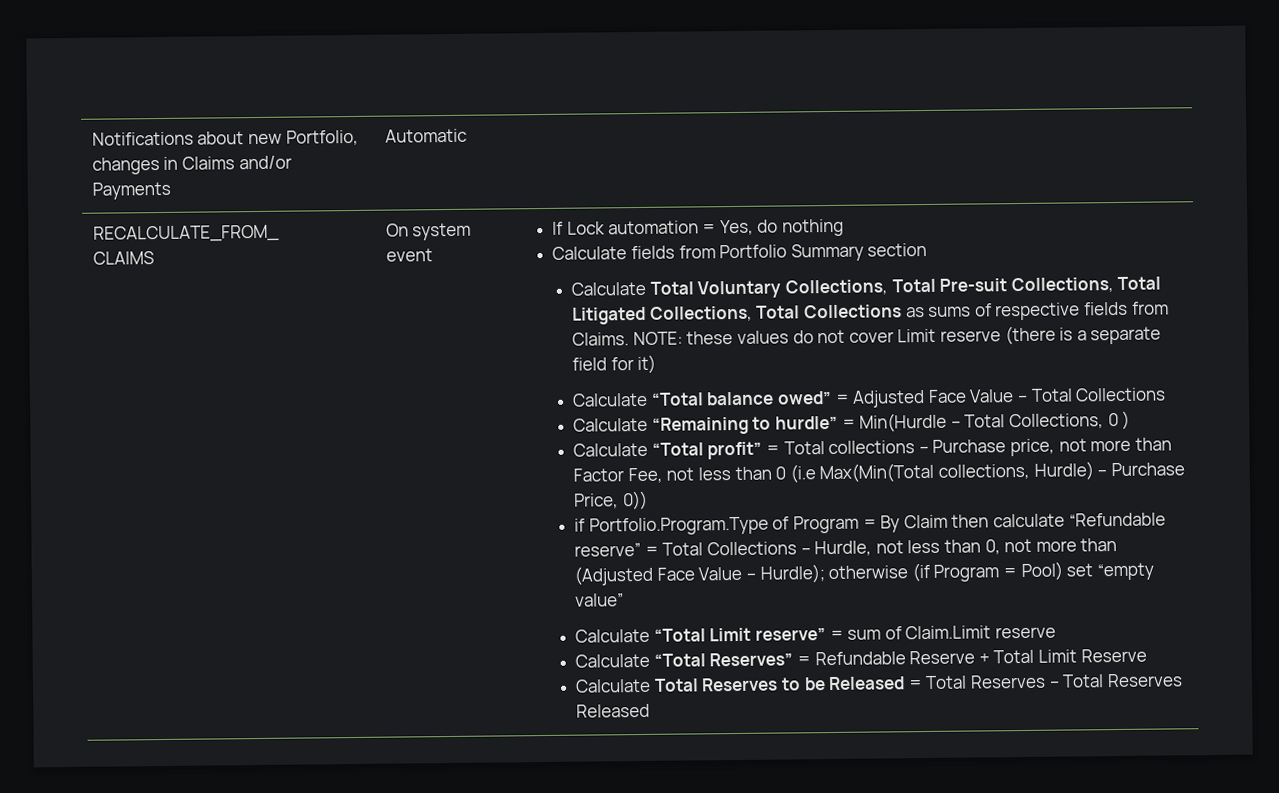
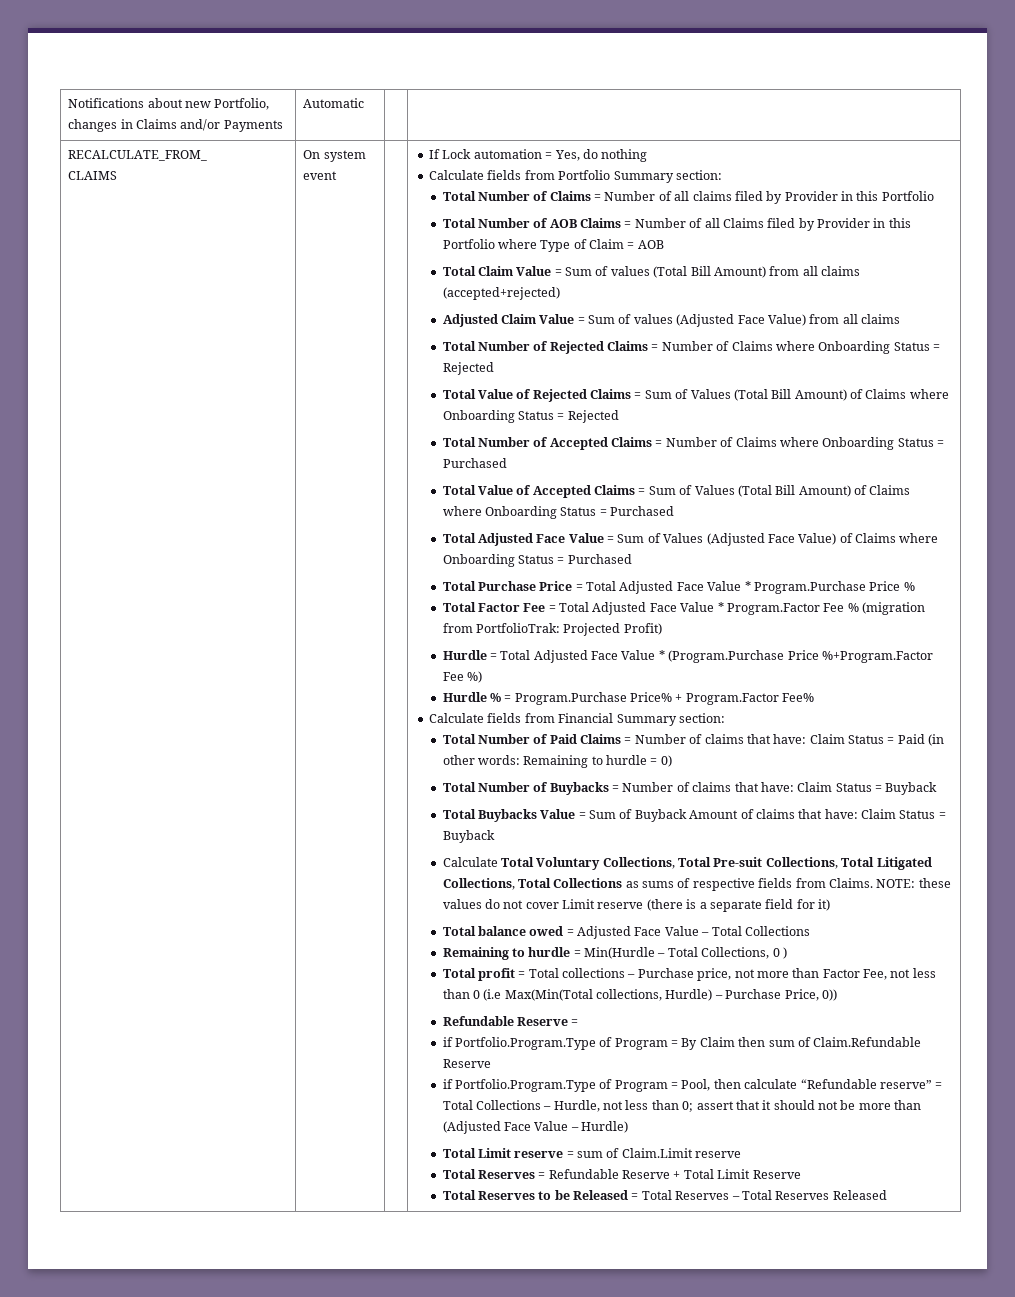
[867,242,928,257] section -> [675,170,722,180] [442,191,934,204] [442,218,911,231] [442,239,664,252] [442,266,861,278] [442,287,560,300] [442,314,901,327] [442,341,941,354] [442,362,494,375] [442,389,949,402] [442,410,619,423] [442,437,945,450] [442,458,507,468] [442,485,911,498] [442,506,675,519] [442,533,939,546] [442,554,632,567] [442,581,915,594] [442,602,926,615] [442,623,662,636] [442,650,933,663] [442,671,482,683] [442,692,815,705] [429,713,725,726] [442,734,945,746] [442,755,672,768] [442,782,938,795] [442,809,946,822] [442,830,495,843] section: // Total Number of Claims = Number of all claims filed by Provider in this Portfolio // Total Number of AOB Claims = Number of all Claims filed by Provider in this Portfolio where Type of Claim = AOB // Total Claim Value = Sum of values (Total Bill Amount) from all claims (accepted+rejected) // Adjusted Claim Value = Sum of values (Adjusted Face Value) from all claims // Total Number of Rejected Claims = Number of Claims where Onboarding Status = Rejected // Total Value of Rejected Claims = Sum of Values (Total Bill Amount) of Claims where Onboarding Status = Rejected // Total Number of Accepted Claims = Number of Claims where Onboarding Status = Purchased // Total Value of Accepted Claims = Sum of Values (Total Bill Amount) of Claims where Onboarding Status = Purchased // Total Adjusted Face Value = Sum of Values (Adjusted Face Value) of Claims where Onboarding Status = Purchased // Total Purchase Price = Total Adjusted Face Value * Program.Purchase Price % // Total Factor Fee = Total Adjusted Face Value * Program.Factor Fee % (migration from PortfolioTrak: Projected Profit) // Hurdle = Total Adjusted Face Value * (Program.Purchase Price %+Program.Factor Fee %) // Hurdle % = Program.Purchase Price% + Program.Factor Fee% // Calculate fields from Financial Summary section: // Total Number of Paid Claims = Number of claims that have: Claim Status = Paid (in other words: Remaining to hurdle = 0) // Total Number of Buybacks = Number of claims that have: Claim Status = Buyback // Total Buybacks Value = Sum of Buyback Amount of claims that have: Claim Status = Buyback
[572,390,833,407] Calculate “Total balance owed” -> [442,926,564,936] Total balance owed
[573,415,839,435] Calculate “Remaining to hurdle” -> [442,947,571,960] Remaining to hurdle
[573,441,763,460] Calculate “Total profit” -> [442,968,515,981] Total profit
(648, 500) none -> [442,1016,579,1026] // Refundable Reserve =
(990, 521) none -> [768,1037,922,1047] [442,1059,491,1068] [442,1079,741,1092] sum of Claim.Refundable Reserve // if Portfolio.Program.Type of Program = Pool, then
[984,538,1033,555] 0, not -> [682,1100,856,1112] 0; assert that it should not be
[759,561,1154,584] [575,593,625,607] [575,627,827,643] Hurdle); otherwise (if Program = Pool) set “empty value” // Calculate “Total Limit reserve” -> [581,1121,629,1133] [442,1148,564,1158] Hurdle) // Total Limit reserve
[575,652,794,668] Calculate “Total Reserves” -> [442,1169,535,1179] Total Reserves
[575,678,652,693] Calculate -> (801, 1174) none

